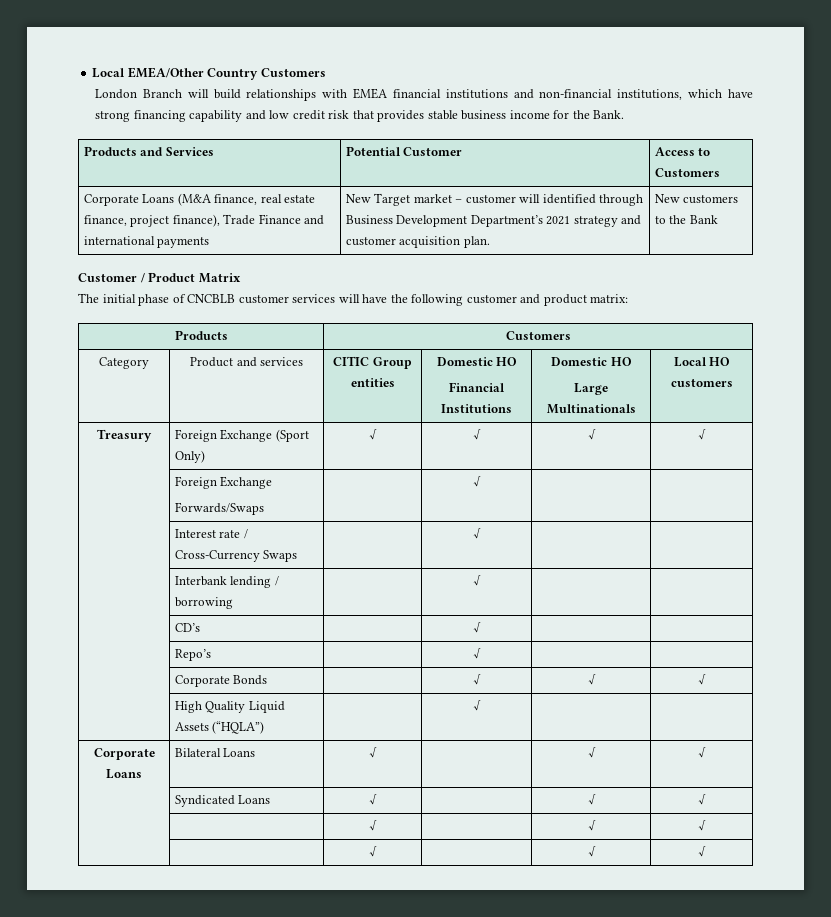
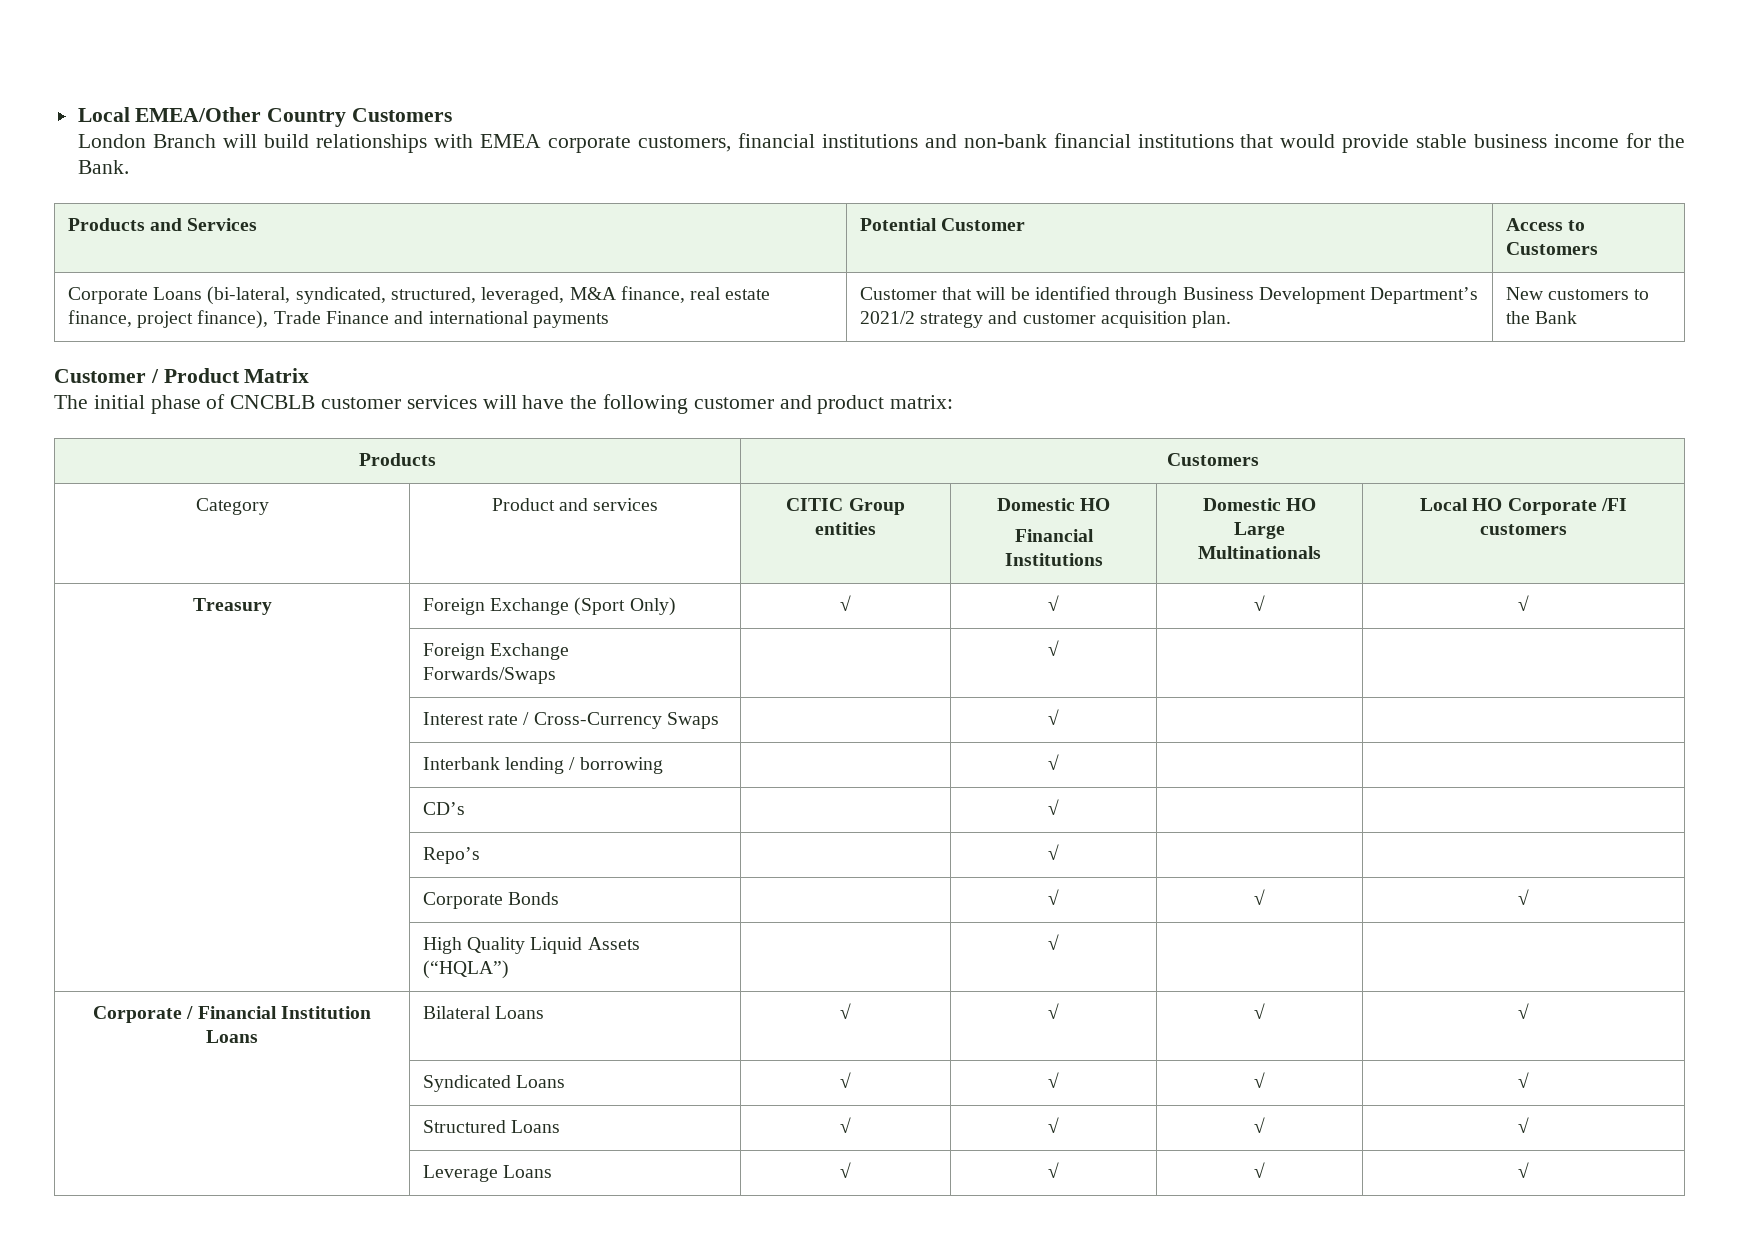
(388, 93) none -> [547,136,731,153] corporate customers,
[539,89,753,100] [95,110,425,122] non-financial institutions, which have strong financing capability and low credit risk that provides -> [963,133,1410,153] non-bank financial institutions that would provide
[177,193,211,206] (M&A -> [207,286,616,305] (bi-lateral, syndicated, structured, leveraged, M&A
[345,193,541,206] New Target market – customer will -> [859,287,1030,300] Customer that will be
[546,216,571,225] 2021 -> [859,311,915,324] 2021/2
(731, 361) none -> [1507,498,1627,515] Corporate /FI
(155, 754) none -> [186,1006,371,1019] / Financial Institution
(377, 752) none -> [1048,1003,1059,1019] √
[587,794,596,805] [698,794,706,805] [369,820,377,831] [587,820,596,831] [698,820,706,831] [369,846,377,857] [587,846,596,857] [698,846,706,857] | √ | √ // | | √ | | √ | √ // | | √ | | √ | √ -> [1048,1072,1059,1088] [1254,1072,1265,1088] [1518,1072,1529,1088] [422,1120,561,1133] [840,1117,851,1133] [1048,1117,1059,1133] [1254,1117,1265,1133] [1518,1117,1529,1133] [422,1165,553,1182] [840,1162,851,1178] [1048,1162,1059,1178] [1254,1162,1265,1178] [1518,1162,1529,1178] √ | √ | √ // | Structured Loans | √ | √ | √ | √ // | Leverage Loans | √ | √ | √ | √

